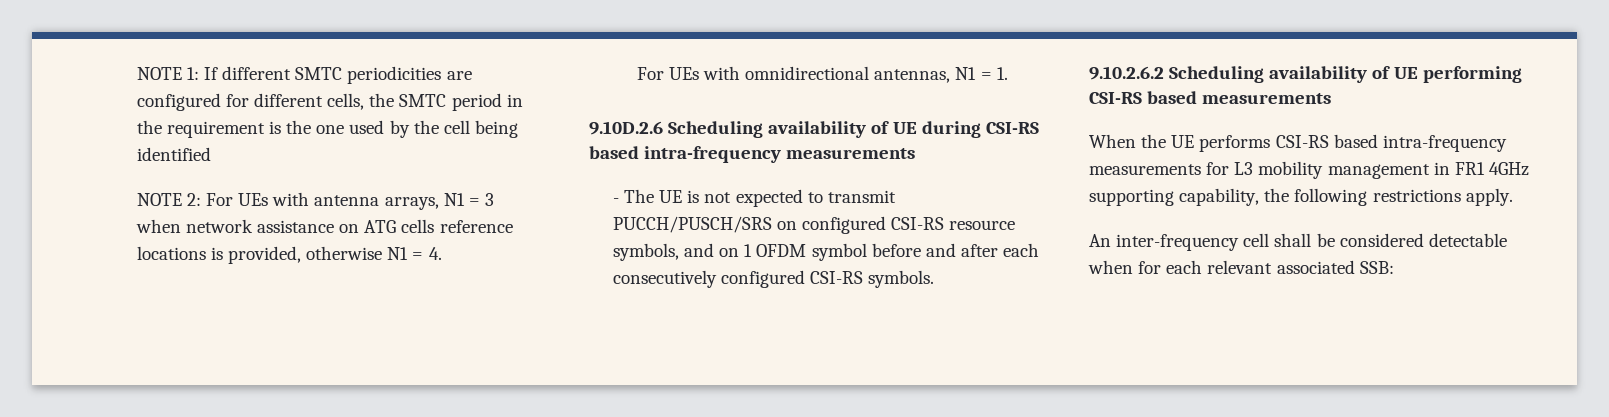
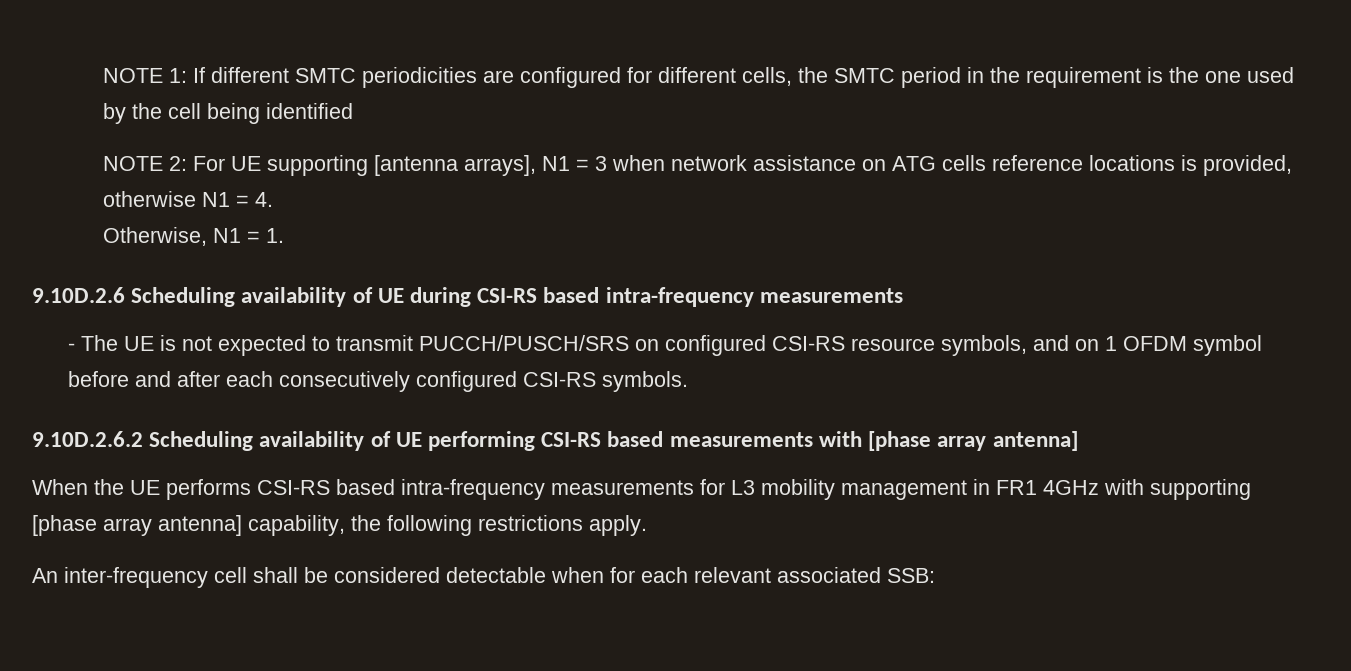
[238,192,439,210] UEs with antenna arrays, -> [231,155,537,176] UE supporting [antenna arrays],
[636,66,951,83] For UEs with omnidirectional antennas, -> [103,227,208,246] Otherwise,
[1089,66,1164,80] 9.10.2.6.2 -> [32,431,143,447] 9.10D.2.6.2
(1332, 98) none -> [818,431,1078,451] with [phase array antenna]
[1089,189,1174,206] supporting -> [1104,479,1251,500] [32,515,242,536] with supporting [phase array antenna]

